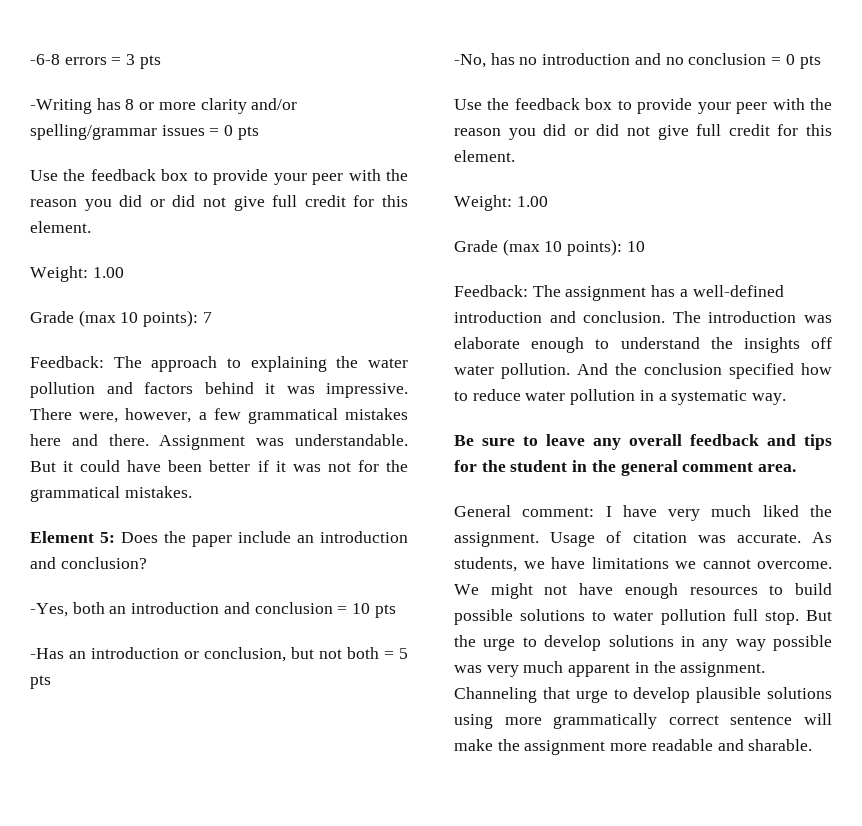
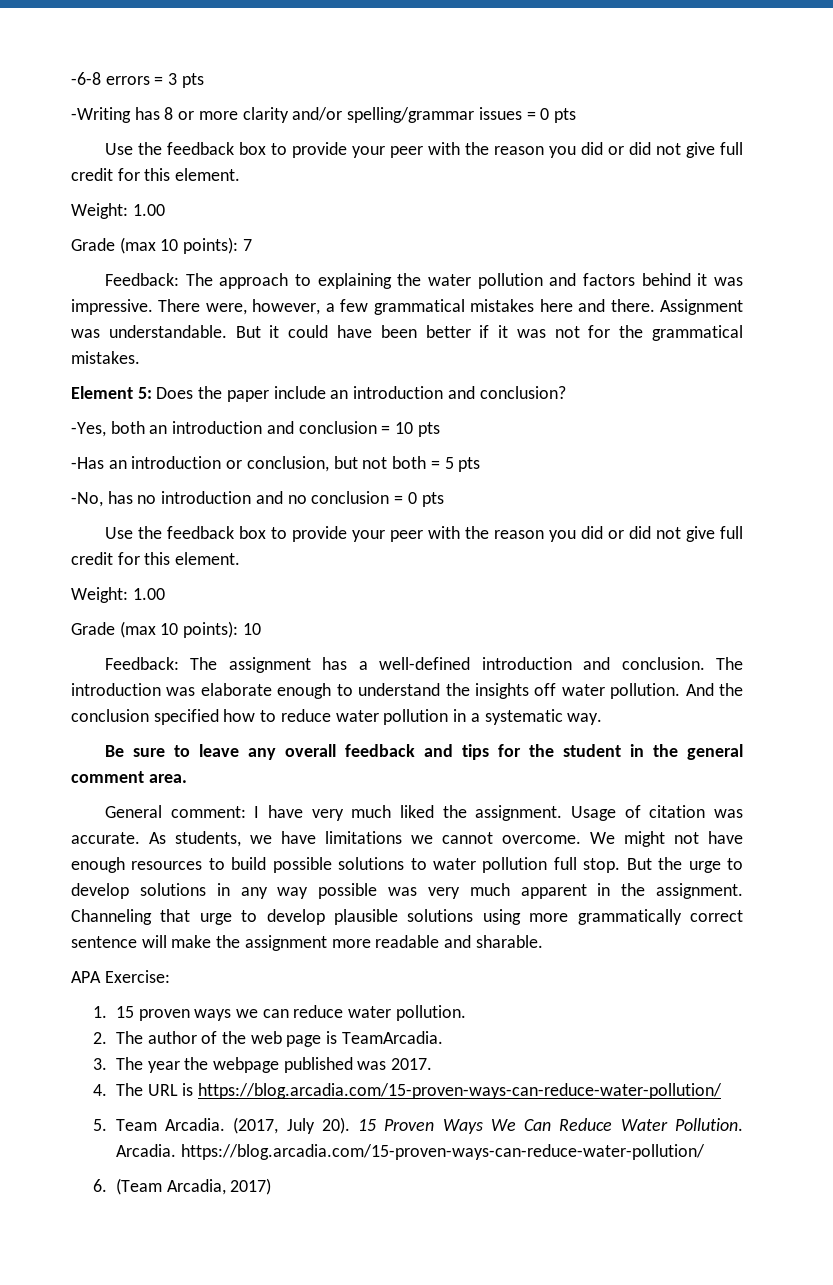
(813, 745) none -> [71,970,170,983] [93,1005,466,1021] [93,1031,443,1047] [93,1057,433,1073] [93,1083,722,1099] [93,1117,743,1134] [115,1144,705,1160] [93,1178,272,1195] // APA Exercise: // 1. 15 proven ways we can reduce water pollution. // 2. The author of the web page is TeamArcadia. // 3. The year the webpage published was 2017. // 4. The URL is https://blog.arcadia.com/15-proven-ways-can-reduce-water-pollution/ // 5. Team Arcadia. (2017, July 20). 15 Proven Ways We Can Reduce Water Pollution. Arcadia. https://blog.arcadia.com/15-proven-ways-can-reduce-water-pollution/ // 6. (Team Arcadia, 2017)

